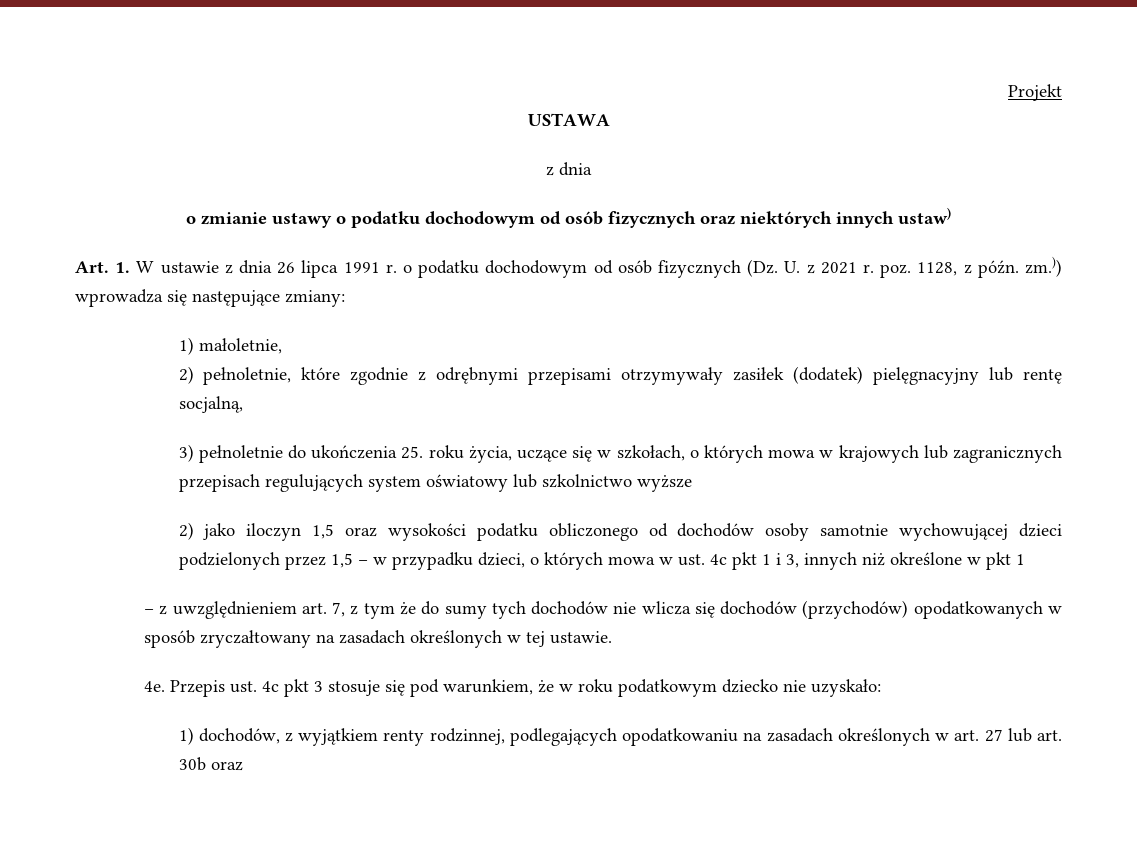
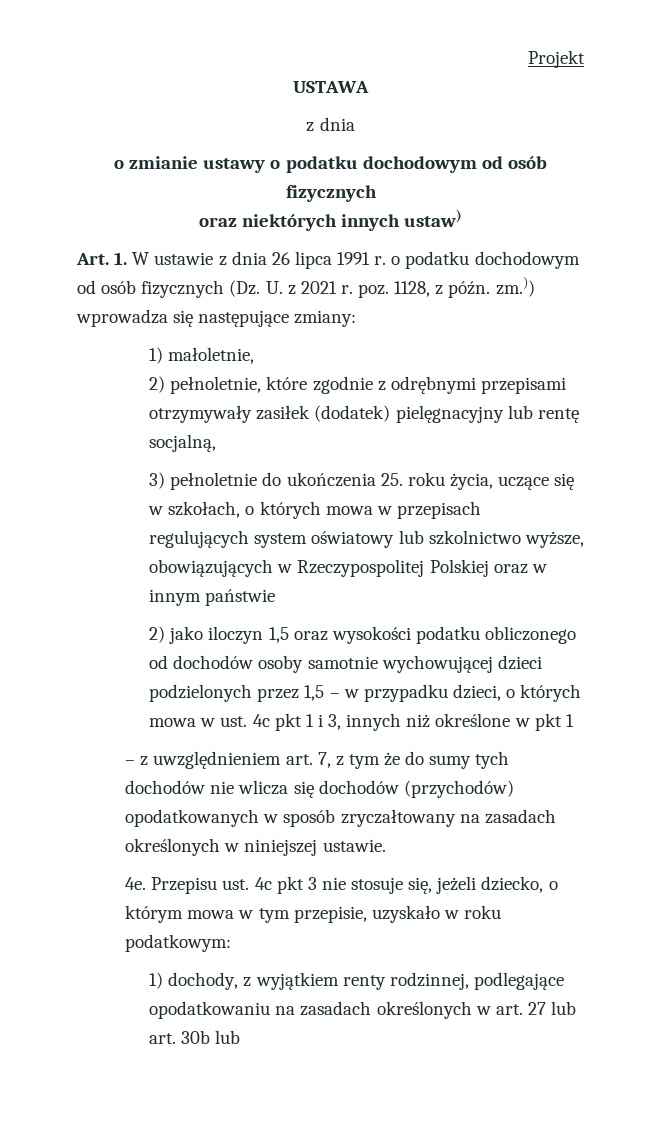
(696, 219) none -> (377, 193) //
[838,445,1063,463] krajowych lub zagranicznych -> (392, 510) none
[636,475,692,492] wyższe -> [524,531,584,548] [149,559,547,577] [149,589,276,606] wyższe, obowiązujących w Rzeczypospolitej Polskiej oraz w innym państwie
[525,631,545,647] tej -> [244,839,318,856] niniejszej
[169,680,225,697] Przepis -> [151,877,218,894] Przepisu
[327,679,881,697] [178,727,280,745] stosuje się pod warunkiem, że w roku podatkowym dziecko nie uzyskało: // 1) dochodów, -> [321,876,558,894] [125,905,502,923] [125,934,232,952] [149,972,239,990] nie stosuje się, jeżeli dziecko, o którym mowa w tym przepisie, uzyskało w roku podatkowym: // 1) dochody,
[509,728,617,746] podlegających -> [473,972,564,990] podlegające
[210,761,243,771] oraz -> [215,1030,241,1044] lub

